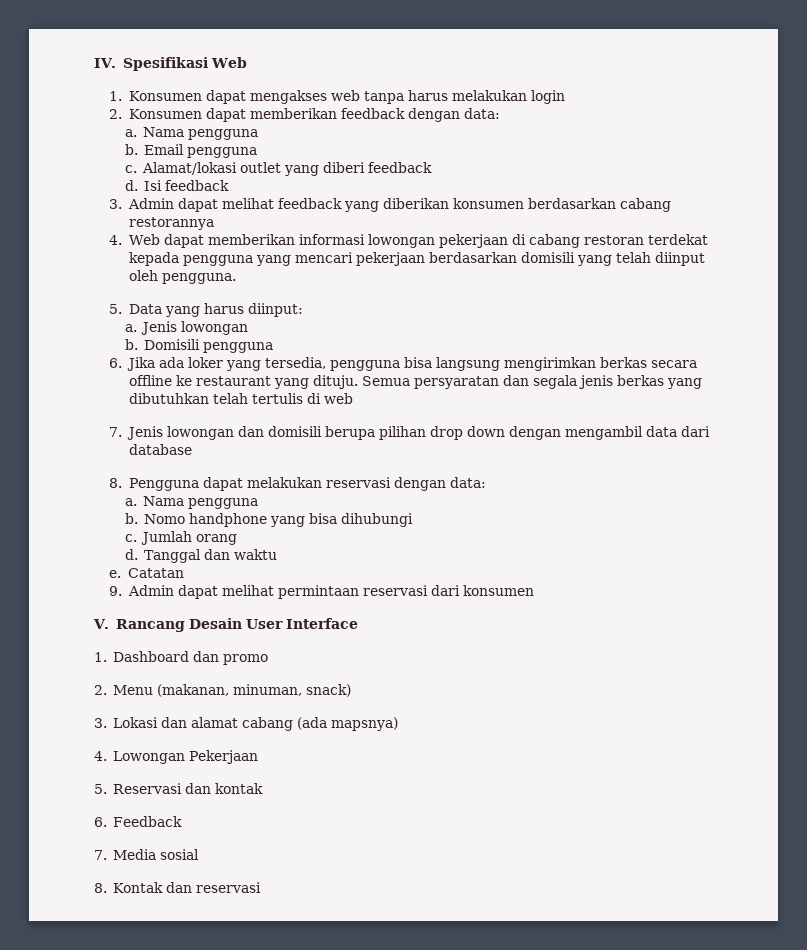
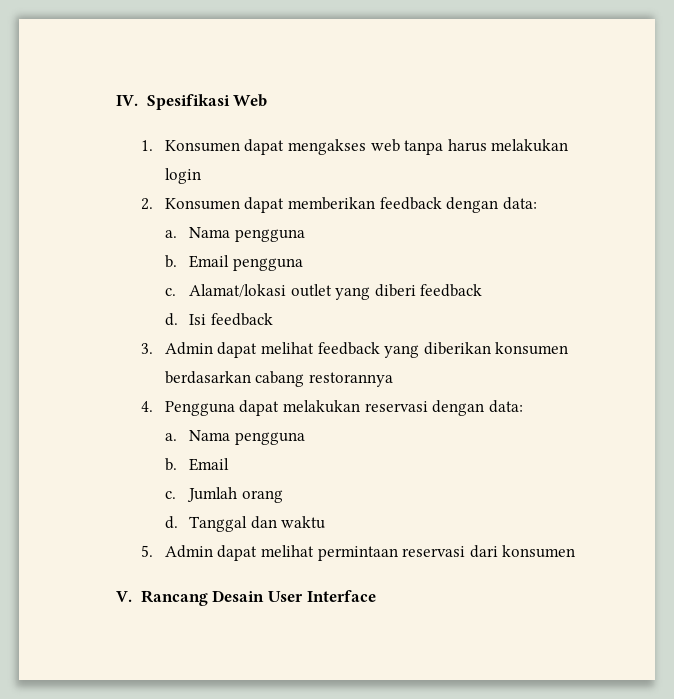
[128,234,708,248] [128,252,705,266] [128,270,236,284] [109,303,303,317] [124,321,249,335] [124,339,274,353] [109,357,697,371] [128,375,702,389] [128,393,353,404] [109,426,710,440] [128,444,192,455] [109,478,123,488] Web dapat memberikan informasi lowongan pekerjaan di cabang restoran terdekat kepada pengguna yang mencari pekerjaan berdasarkan domisili yang telah diinput oleh pengguna. // 5. Data yang harus diinput: // a. Jenis lowongan // b. Domisili pengguna // 6. Jika ada loker yang tersedia, pengguna bisa langsung mengirimkan berkas secara offline ke restaurant yang dituju. Semua persyaratan dan segala jenis berkas yang dibutuhkan telah tertulis di web // 7. Jenis lowongan dan domisili berupa pilihan drop down dengan mengambil data dari database // 8. -> (153, 406) none
[144,513,414,527] Nomo handphone yang bisa dihubungi -> [189,458,230,471] Email
[109,568,184,578] [109,586,123,596] e. Catatan // 9. -> [140,545,153,557] 5.
[93,651,269,665] [93,684,352,697] [93,717,399,731] [93,750,259,764] [93,783,264,794] [93,816,183,827] [93,849,200,860] [93,882,262,893] // 1. Dashboard dan promo // 2. Menu (makanan, minuman, snack) // 3. Lokasi dan alamat cabang (ada mapsnya) // 4. Lowongan Pekerjaan // 5. Reservasi dan kontak // 6. Feedback // 7. Media sosial // 8. Kontak dan reservasi -> (376, 596) none

